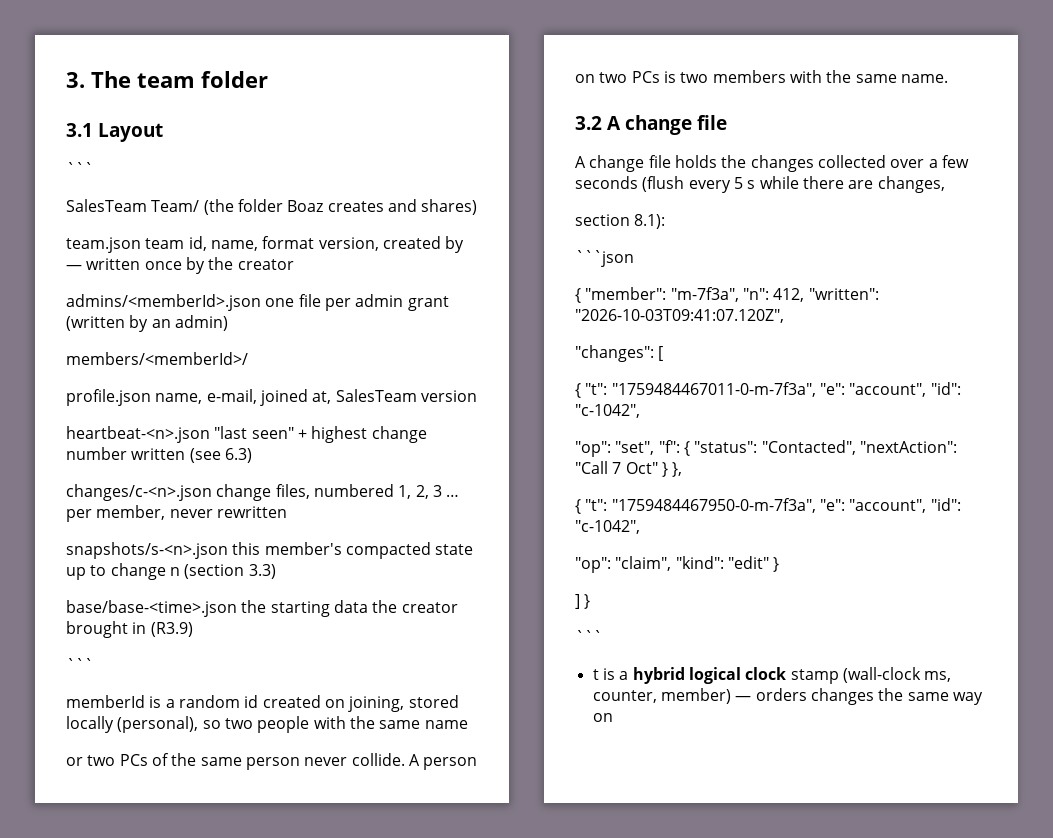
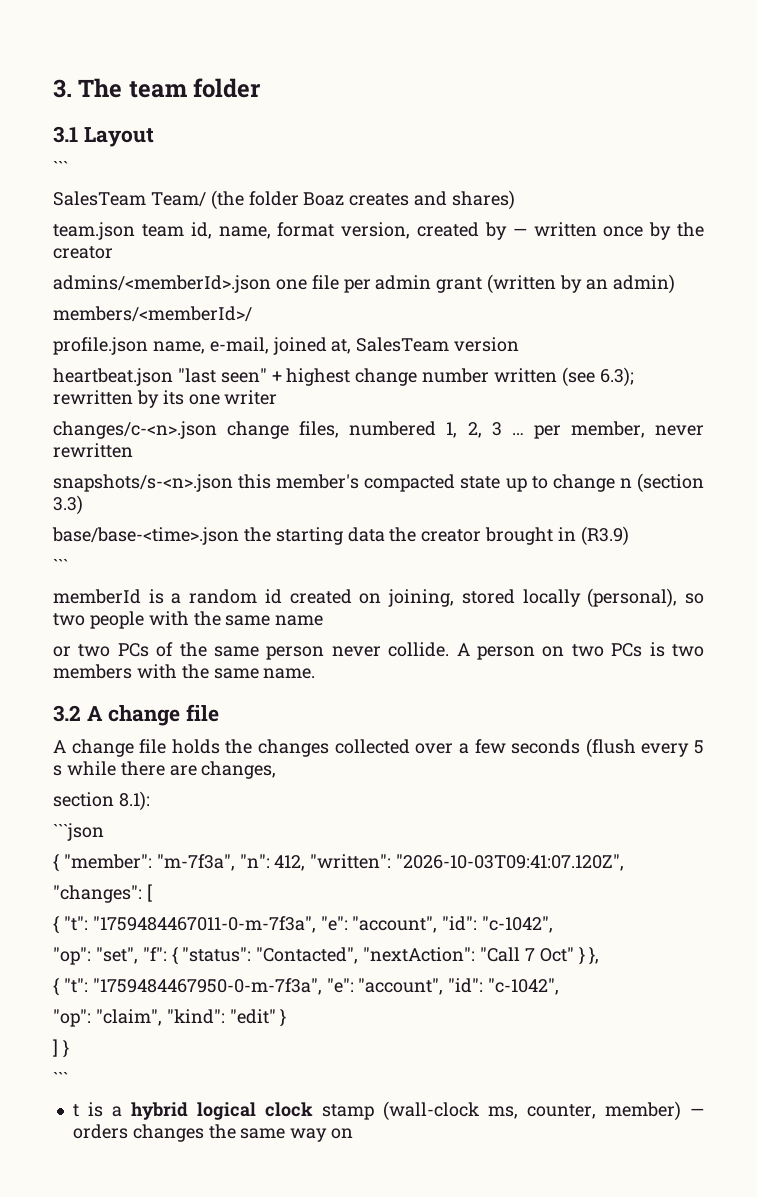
[66,426,210,443] heartbeat-<n>.json -> [53,368,173,386] heartbeat.json
[224,448,252,463] 6.3) -> [599,367,634,387] [53,390,278,408] 6.3); rewritten by its one writer

